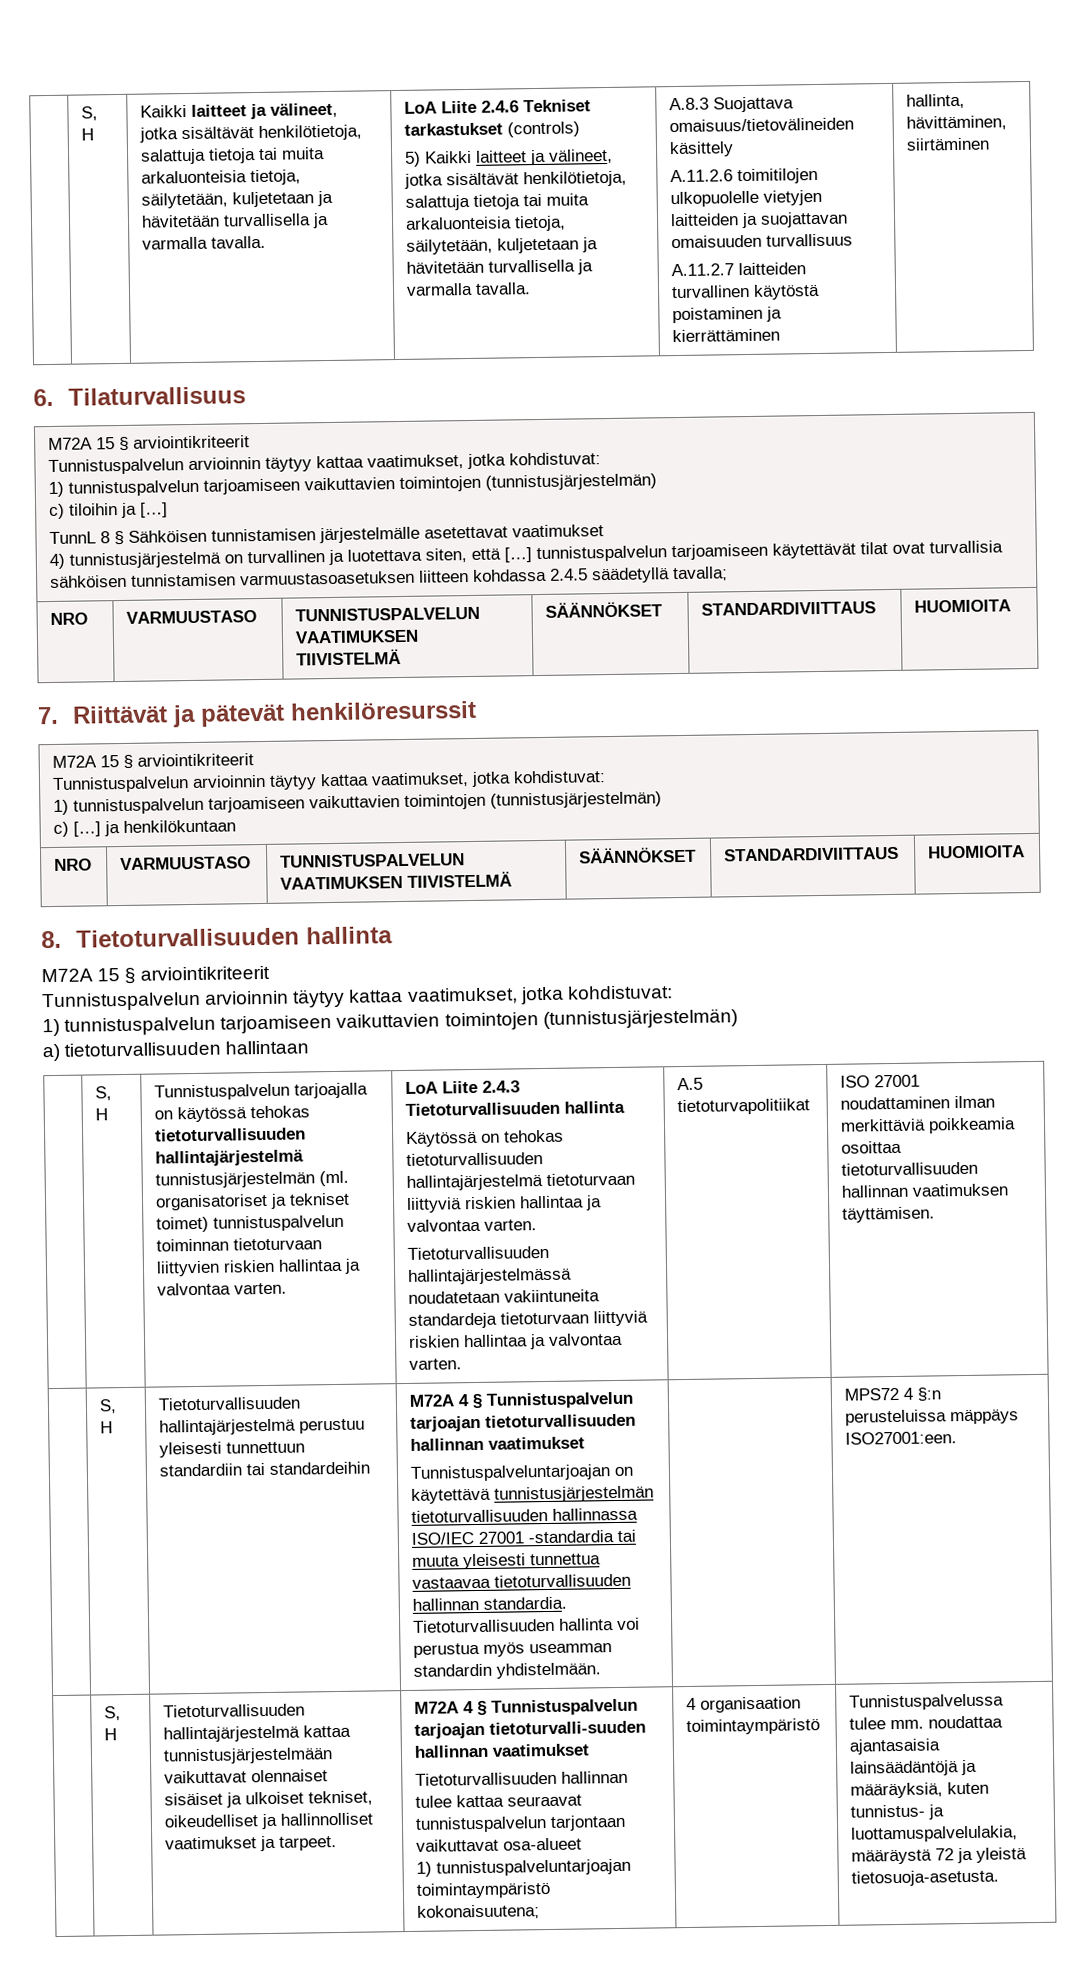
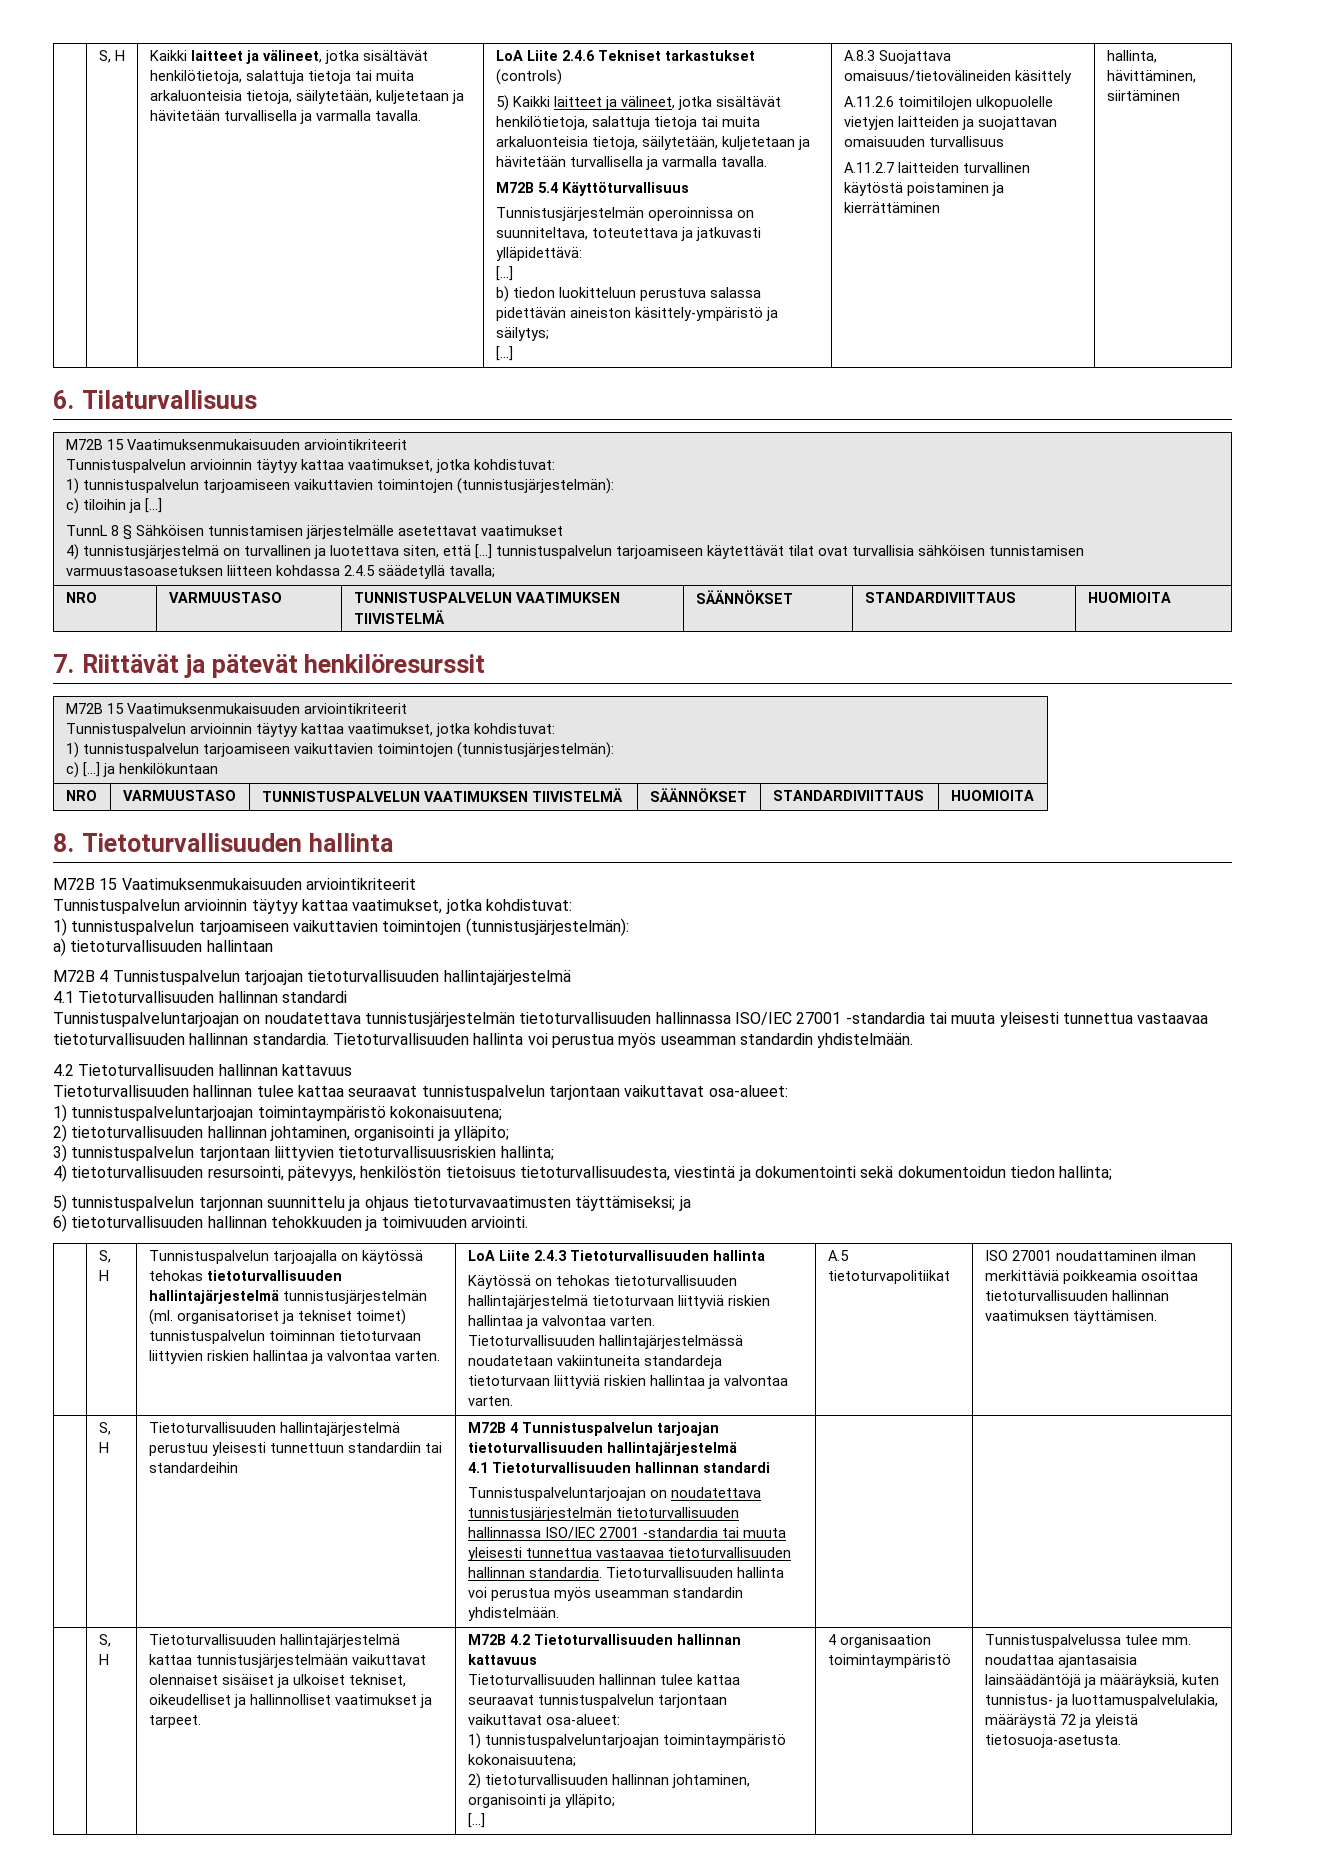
(532, 288) none -> [495,182,689,196] [495,207,754,221] [495,227,761,241] [495,247,582,261] [495,266,513,281] [495,286,761,302] [495,307,778,321] [495,327,549,341] [495,346,513,361] // M72B 5.4 Käyttöturvallisuus // Tunnistusjärjestelmän operoinnissa on suunniteltava, toteutettava ja jatkuvasti ylläpidettävä: // […] // b) tiedon luokitteluun perustuva salassa pidettävän aineiston käsittely-ympäristö ja säilytys; // […]
[48,436,130,452] M72A 15 § -> [65,439,300,450] M72B 15 Vaatimuksenmukaisuuden
[485,473,658,491] (tunnistusjärjestelmän) -> [456,478,614,494] (tunnistusjärjestelmän):
[52,754,134,769] M72A 15 § -> [65,703,300,714] M72B 15 Vaatimuksenmukaisuuden
[490,791,663,809] (tunnistusjärjestelmän) -> [456,742,614,758] (tunnistusjärjestelmän):
[41,967,137,984] M72A 15 § -> [53,878,302,890] M72B 15 Vaatimuksenmukaisuuden
[542,1008,738,1030] (tunnistusjärjestelmän) -> [465,918,629,936] (tunnistusjärjestelmän):
(310, 1047) none -> [53,970,571,985] [53,991,347,1003] [53,1012,1209,1027] [53,1033,914,1048] [53,1064,352,1076] [53,1085,788,1100] [53,1104,502,1122] [53,1124,509,1142] [53,1144,554,1162] [53,1164,1113,1182] [53,1194,691,1212] [53,1214,528,1232] // M72B 4 Tunnistuspalvelun tarjoajan tietoturvallisuuden hallintajärjestelmä // 4.1 Tietoturvallisuuden hallinnan standardi // Tunnistuspalveluntarjoajan on noudatettava tunnistusjärjestelmän tietoturvallisuuden hallinnassa ISO/IEC 27001 -standardia tai muuta yleisesti tunnettua vastaavaa tietoturvallisuuden hallinnan standardia. Tietoturvallisuuden hallinta voi perustua myös useamman standardin yhdistelmään. // 4.2 Tietoturvallisuuden hallinnan kattavuus // Tietoturvallisuuden hallinnan tulee kattaa seuraavat tunnistuspalvelun tarjontaan vaikuttavat osa-alueet: // 1) tunnistuspalveluntarjoajan toimintaympäristö kokonaisuutena; // 2) tietoturvallisuuden hallinnan johtaminen, organisointi ja ylläpito; // 3) tunnistuspalvelun tarjontaan liittyvien tietoturvallisuusriskien hallinta; // 4) tietoturvallisuuden resursointi, pätevyys, henkilöstön tietoisuus tietoturvallisuudesta, viestintä ja dokumentointi sekä dokumentoidun tiedon hallinta; // 5) tunnistuspalvelun tarjonnan suunnittelu ja ohjaus tietoturvavaatimusten täyttämiseksi; ja // 6) tietoturvallisuuden hallinnan tehokkuuden ja toimivuuden arviointi.
[409,1391,635,1409] [410,1413,637,1432] [410,1436,586,1451] [410,1464,634,1482] [411,1487,492,1504] M72A 4 § Tunnistuspalvelun tarjoajan tietoturvallisuuden hallinnan vaatimukset // Tunnistuspalveluntarjoajan on käytettävä -> [467,1422,719,1436] [467,1442,737,1456] [467,1462,770,1473] [467,1487,761,1501] M72B 4 Tunnistuspalvelun tarjoajan tietoturvallisuuden hallintajärjestelmä // 4.1 Tietoturvallisuuden hallinnan standardi // Tunnistuspalveluntarjoajan on noudatettava
[844,1387,942,1402] [845,1409,1020,1426] [845,1431,958,1445] MPS72 4 §:n perusteluissa mäppäys ISO27001:een. -> (559, 1614) none
[414,1698,639,1716] [414,1720,647,1739] [414,1743,590,1758] [415,1770,629,1786] [415,1794,583,1808] [415,1814,627,1833] [416,1837,583,1852] [416,1858,632,1877] [416,1881,552,1899] [417,1904,541,1920] M72A 4 § Tunnistuspalvelun tarjoajan tietoturvalli-suuden hallinnan vaatimukset // Tietoturvallisuuden hallinnan tulee kattaa seuraavat tunnistuspalvelun tarjontaan vaikuttavat osa-alueet // 1) tunnistuspalveluntarjoajan toimintaympäristö kokonaisuutena; -> [467,1634,741,1645] [467,1654,537,1665] [467,1674,740,1685] [467,1694,727,1708] [467,1714,620,1725] [467,1733,786,1749] [467,1754,576,1767] [467,1773,750,1789] [467,1794,615,1808] [467,1813,485,1828] M72B 4.2 Tietoturvallisuuden hallinnan kattavuus // Tietoturvallisuuden hallinnan tulee kattaa seuraavat tunnistuspalvelun tarjontaan vaikuttavat osa-alueet: // 1) tunnistuspalveluntarjoajan toimintaympäristö kokonaisuutena; // 2) tietoturvallisuuden hallinnan johtaminen, organisointi ja ylläpito; // […]

